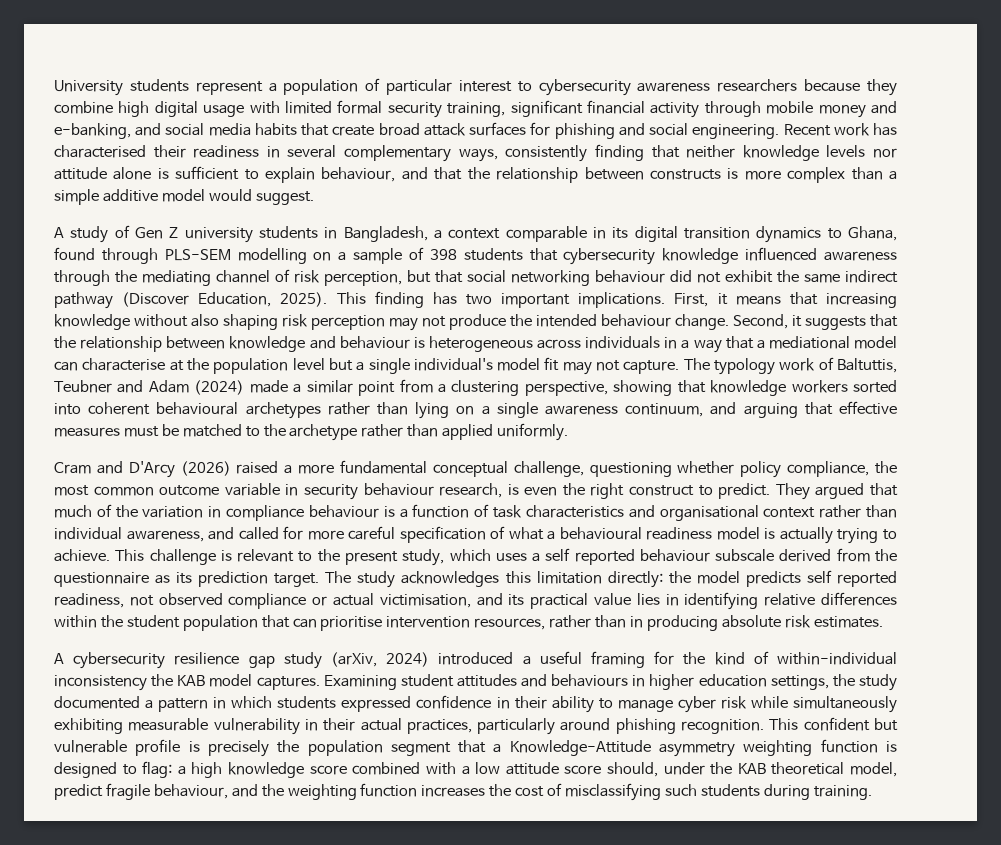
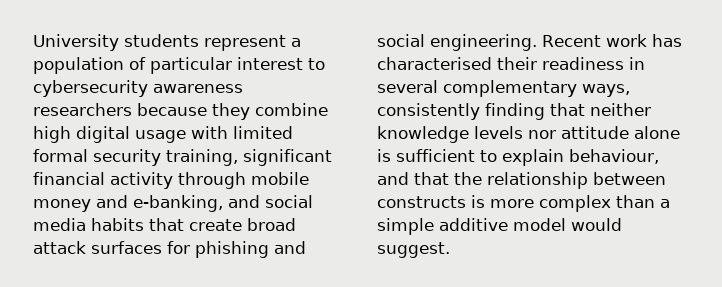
[54,225,898,243] [54,247,897,265] [54,269,898,286] [54,291,897,309] [54,314,898,331] [54,336,897,353] [54,357,897,375] [54,379,897,396] [54,401,898,419] [54,423,569,441] [54,460,897,478] [54,483,899,500] [54,504,898,521] [54,526,897,544] [54,548,898,566] [54,570,898,588] [54,592,897,610] [54,615,883,631] [54,651,898,669] [54,674,897,691] [54,695,897,713] [54,717,898,735] [54,739,897,757] [54,761,897,778] [54,783,872,801] // A study of Gen Z university students in Bangladesh, a context comparable in its digital transition dynamics to Ghana, found through PLS-SEM modelling on a sample of 398 students that cybersecurity knowledge influenced awareness through the mediating channel of risk perception, but that social networking behaviour did not exhibit the same indirect pathway (Discover Education, 2025). This finding has two important implications. First, it means that increasing knowledge without also shaping risk perception may not produce the intended behaviour change. Second, it suggests that the relationship between knowledge and behaviour is heterogeneous across individuals in a way that a mediational model can characterise at the population level but a single individual's model fit may not capture. The typology work of Baltuttis, Teubner and Adam (2024) made a similar point from a clustering perspective, showing that knowledge workers sorted into coherent behavioural archetypes rather than lying on a single awareness continuum, and arguing that effective measures must be matched to the archetype rather than applied uniformly. // Cram and D'Arcy (2026) raised a more fundamental conceptual challenge, questioning whether policy compliance, the most common outcome variable in security behaviour research, is even the right construct to predict. They argued that much of the variation in compliance behaviour is a function of task characteristics and organisational context rather than individual awareness, and called for more careful specification of what a behavioural readiness model is actually trying to achieve. This challenge is relevant to the present study, which uses a self reported behaviour subscale derived from the questionnaire as its prediction target. The study acknowledges this limitation directly: the model predicts self reported readiness, not observed compliance or actual victimisation, and its practical value lies in identifying relative differences within the student population that can prioritise intervention resources, rather than in producing absolute risk estimates. // A cybersecurity resilience gap study (arXiv, 2024) introduced a useful framing for the kind of within-individual inconsistency the KAB model captures. Examining student attitudes and behaviours in higher education settings, the study documented a pattern in which students expressed confidence in their ability to manage cyber risk while simultaneously exhibiting measurable vulnerability in their actual practices, particularly around phishing recognition. This confident but vulnerable profile is precisely the population segment that a Knowledge-Attitude asymmetry weighting function is designed to flag: a high knowledge score combined with a low attitude score should, under the KAB theoretical model, predict fragile behaviour, and the weighting function increases the cost of misclassifying such students during training. -> (450, 250) none

